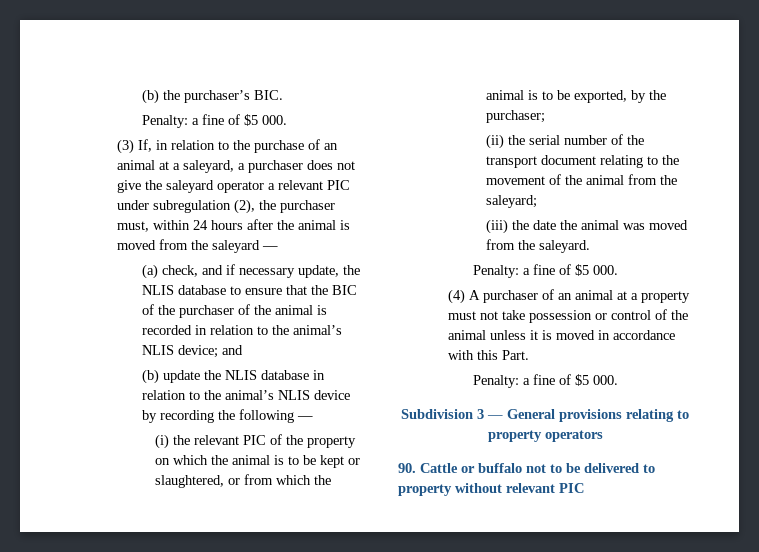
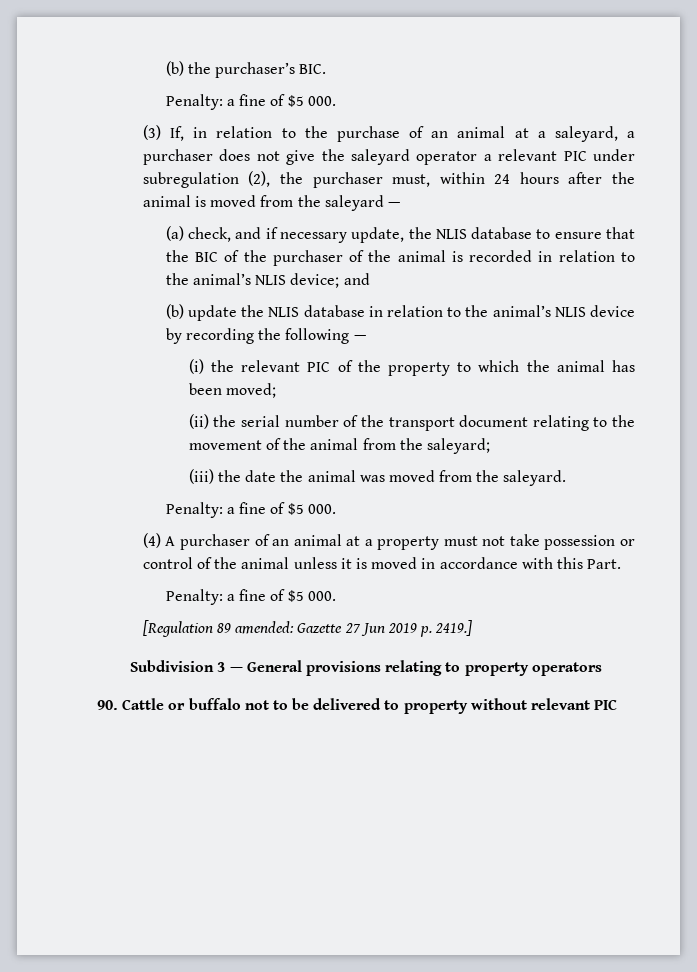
[155,455,361,468] [155,474,332,488] [486,90,667,103] [486,110,546,123] on which the animal is to be kept or slaughtered, or from which the animal is to be exported, by the purchaser; -> [457,360,636,372] [188,383,276,398] to which the animal has been moved;
(619, 380) none -> [142,620,473,637] // [Regulation 89 amended: Gazette 27 Jun 2019 p. 2419.]

